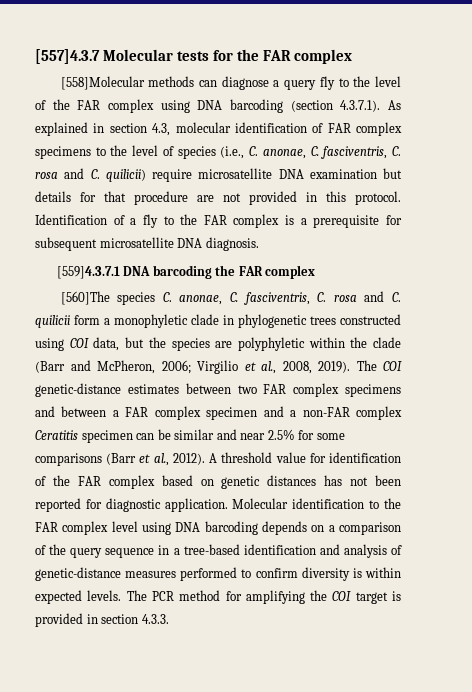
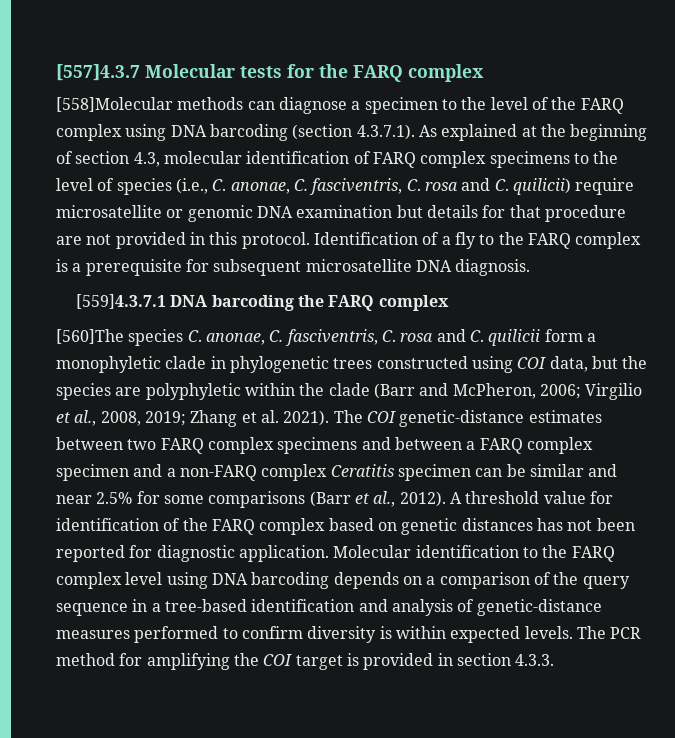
[262,50,291,61] FAR -> [353,65,403,82] FARQ
[284,76,335,90] query fly -> [364,97,438,114] specimen
[77,100,101,110] FAR -> [580,98,624,114] FARQ
[93,123,105,133] in -> [521,124,648,141] [56,151,73,164] at the beginning of
[327,123,351,133] FAR -> [372,152,416,168] FARQ
(273, 173) none -> [166,205,253,222] or genomic
[203,215,227,225] FAR -> [527,233,571,249] FARQ
[238,266,263,276] FAR -> [328,295,375,311] FARQ
[318,361,350,373] 2019). -> [144,410,330,427] 2019; Zhang et al. 2021).
[263,384,287,394] FAR -> [160,438,204,454] FARQ
[125,407,149,417] FAR -> [479,438,523,454] FARQ
[302,407,350,417] non-FAR -> [179,465,257,481] non-FARQ
[77,476,101,486] FAR -> [211,519,255,535] FARQ
[35,522,58,532] FAR -> [571,546,615,562] FARQ

